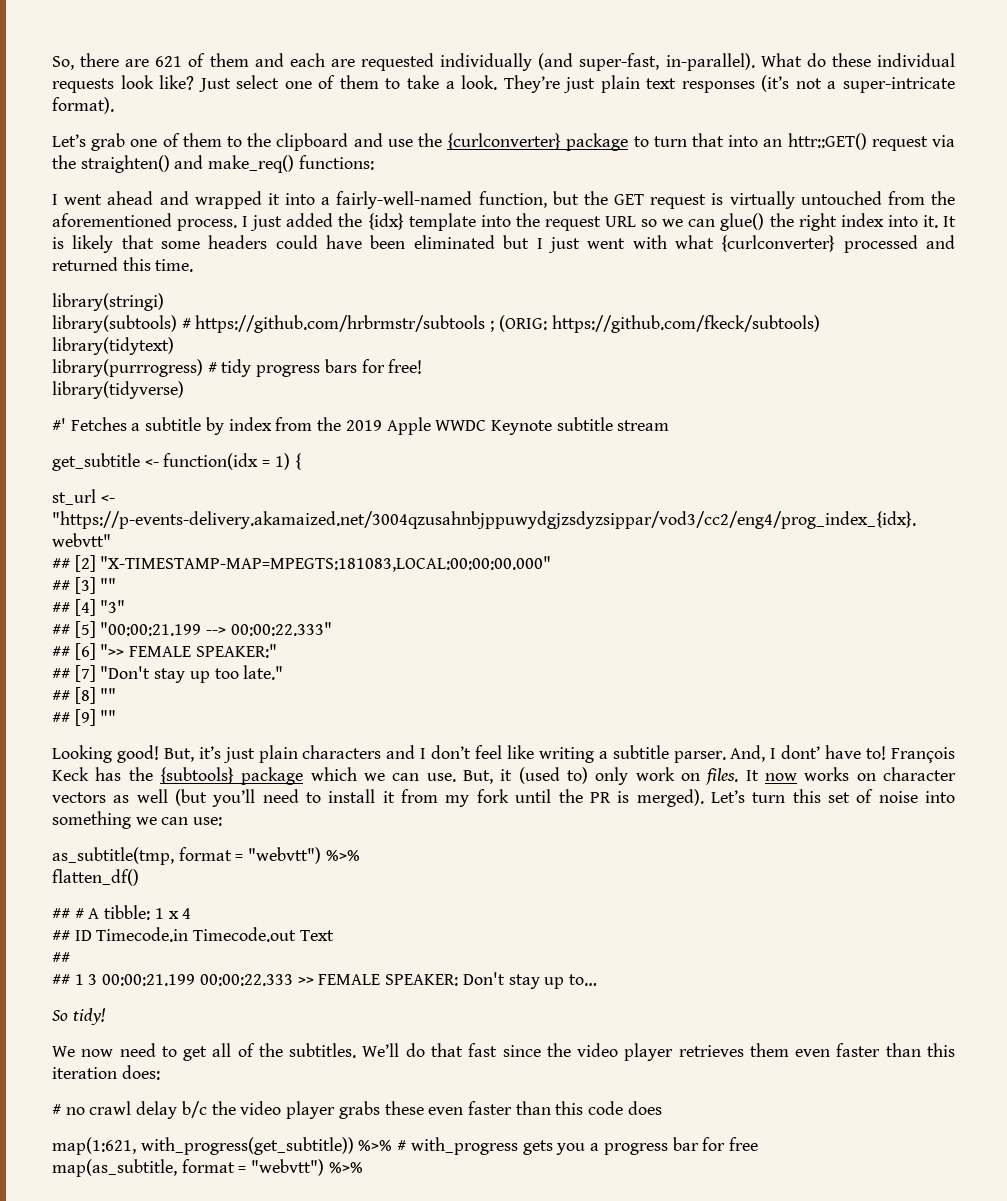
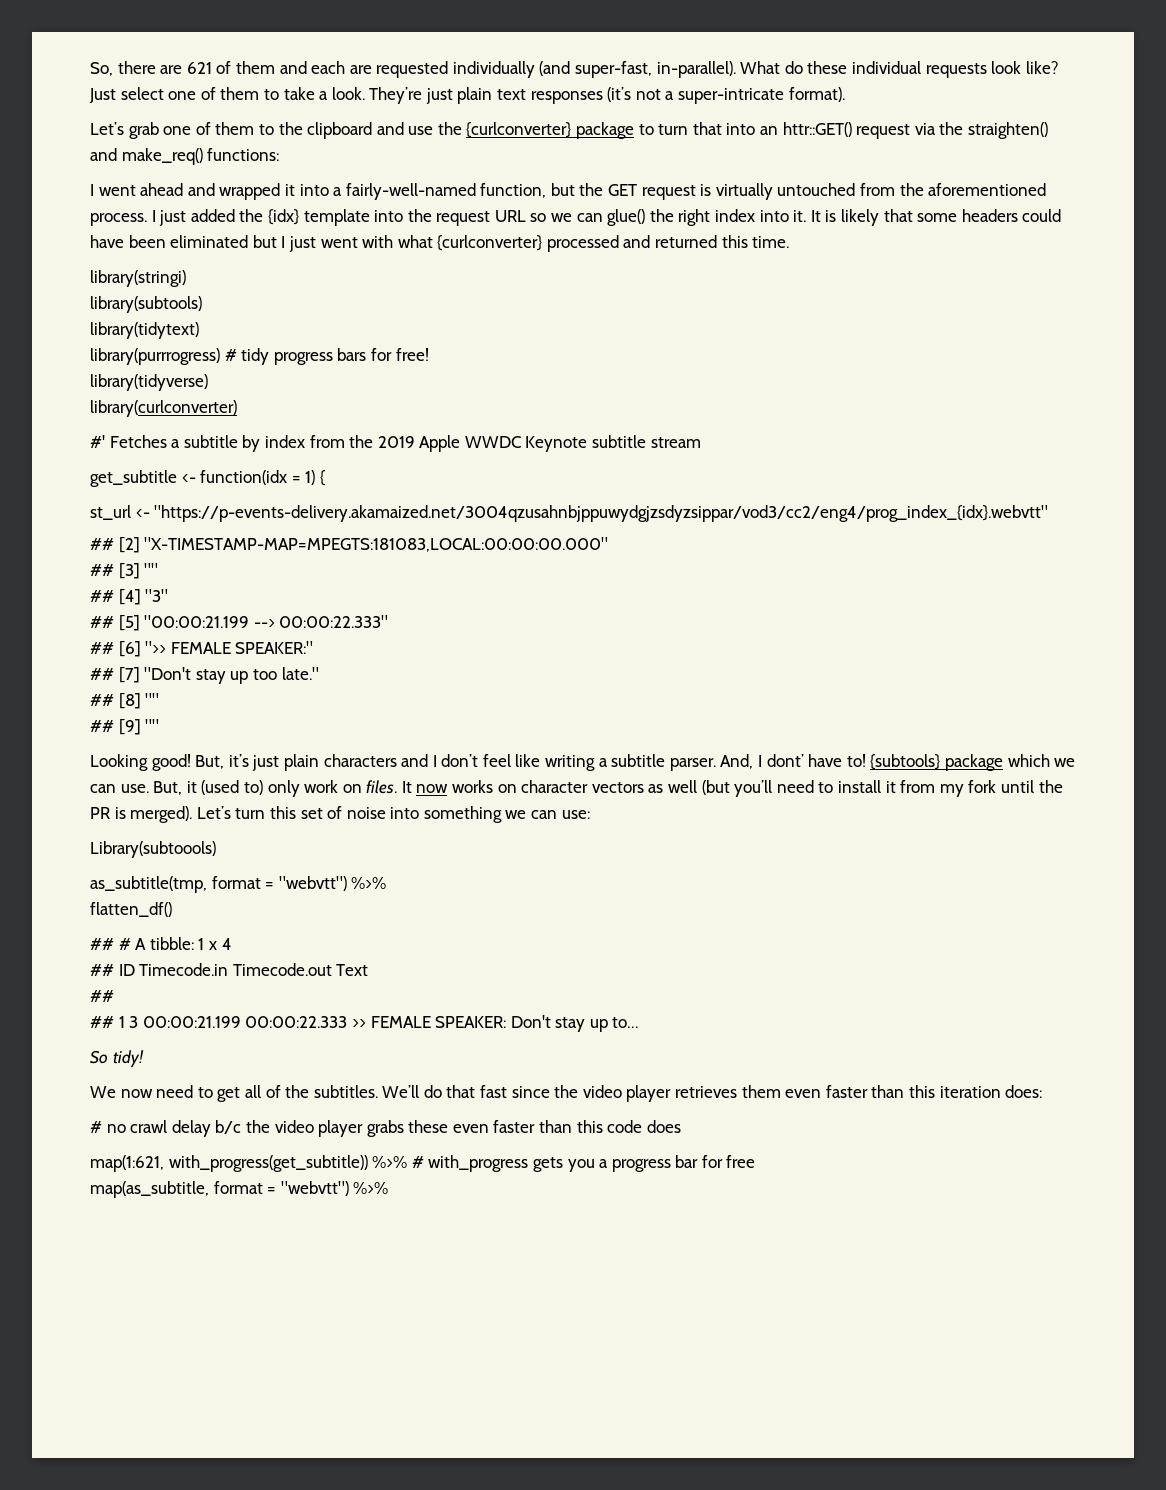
[181,315,820,333] # https://github.com/hrbrmstr/subtools ; (ORIG: https://github.com/fkeck/subtools) -> (202, 304) none
(184, 390) none -> [90,400,237,417] // library(curlconverter)
[891,747,956,763] [52,767,153,781] François Keck has the -> (866, 760) none
(223, 821) none -> [90,841,216,858] // Library(subtoools)

